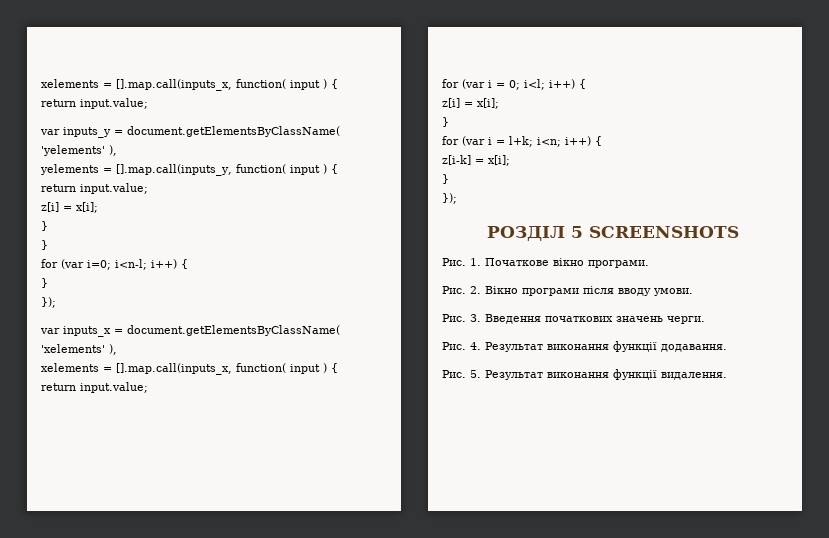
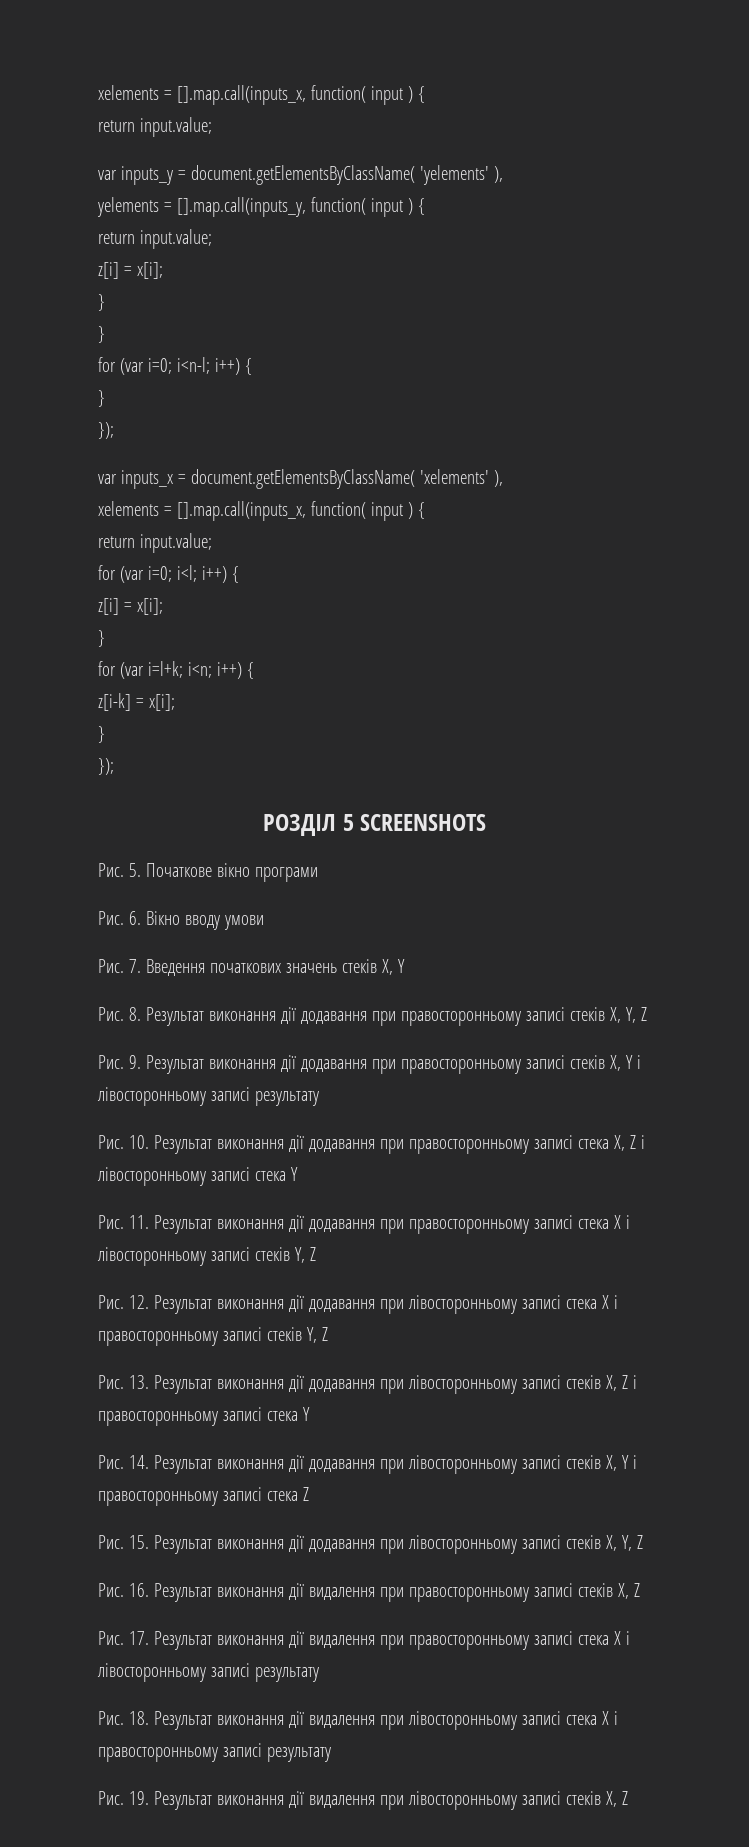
[488,80,520,90] i = 0; -> [147,566,172,582] i=0;
[488,136,533,147] i = l+k; -> [147,661,183,678] i=l+k;
[470,258,481,266] 1. -> [128,863,141,877] 5.
[588,260,649,268] [442,286,693,296] [442,314,481,322] програми. // Рис. 2. Вікно програми після вводу умови. // Рис. 3. -> [254,867,318,882] [98,911,264,930] [98,959,141,973] програми // Рис. 6. Вікно вводу умови // Рис. 7.
[667,316,705,324] [442,341,727,352] [442,369,727,380] черги. // Рис. 4. Результат виконання функції додавання. // Рис. 5. Результат виконання функції видалення. -> [341,959,405,975] [98,1007,647,1026] [98,1055,641,1074] [97,1087,319,1106] [98,1135,645,1154] [97,1167,298,1186] [98,1215,630,1234] [97,1247,316,1266] [98,1295,618,1314] [98,1327,328,1346] [98,1375,637,1394] [98,1407,310,1426] [98,1455,637,1474] [98,1487,309,1506] [98,1535,643,1554] [98,1583,640,1602] [98,1631,630,1650] [97,1663,319,1682] [98,1711,618,1730] [98,1743,331,1762] [98,1791,628,1810] стеків X, Y // Рис. 8. Результат виконання дії додавання при правосторонньому записі стеків X, Y, Z // Рис. 9. Результат виконання дії додавання при правосторонньому записі стеків X, Y і лівосторонньому записі результату // Рис. 10. Результат виконання дії додавання при правосторонньому записі стека Х, Z і лівосторонньому записі стека Y // Рис. 11. Результат виконання дії додавання при правосторонньому записі стека Х і лівосторонньому записі стеків Y, Z // Рис. 12. Результат виконання дії додавання при лівосторонньому записі стека Х і правосторонньому записі стеків Y, Z // Рис. 13. Результат виконання дії додавання при лівосторонньому записі стеків Х, Z і правосторонньому записі стека Y // Рис. 14. Результат виконання дії додавання при лівосторонньому записі стеків Х, Y і правосторонньому записі стека Z // Рис. 15. Результат виконання дії додавання при лівосторонньому записі стеків X, Y, Z // Рис. 16. Результат виконання дії видалення при правосторонньому записі стеків X, Z // Рис. 17. Результат виконання дії видалення при правосторонньому записі стека Х і лівосторонньому записі результату // Рис. 18. Результат виконання дії видалення при лівосторонньому записі стека Х і правосторонньому записі результату // Рис. 19. Результат виконання дії видалення при лівосторонньому записі стеків X, Z

